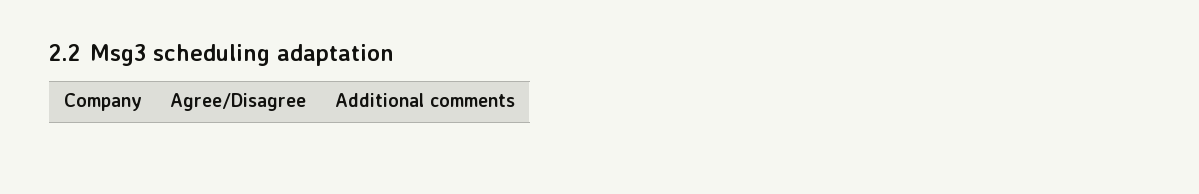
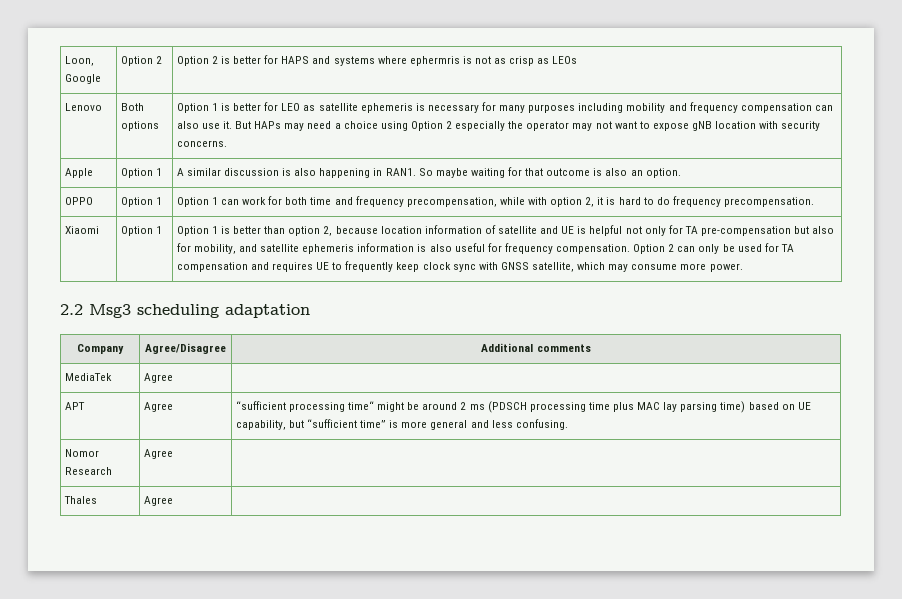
(49, 52) none -> [64,56,94,66] [64,74,101,84] [120,56,162,66] [176,55,578,66] [64,103,102,111] [120,103,144,111] [120,121,159,131] [176,102,833,113] [176,121,821,131] [176,140,227,147] [64,168,93,178] [120,168,162,178] [176,167,681,178] [64,197,93,205] [120,197,162,207] [176,196,814,207] [64,226,99,234] [120,226,162,236] [176,225,835,236] [176,243,794,254] [176,261,743,272] Loon, Google | Option 2 | Option 2 is better for HAPS and systems where ephermris is not as crisp as LEOs // Lenovo | Both options | Option 1 is better for LEO as satellite ephemeris is necessary for many purposes including mobility and frequency compensation can also use it. But HAPs may need a choice using Option 2 especially the operator may not want to expose gNB location with security concerns. // Apple | Option 1 | A similar discussion is also happening in RAN1. So maybe waiting for that outcome is also an option. // OPPO | Option 1 | Option 1 can work for both time and frequency precompensation, while with option 2, it is hard to do frequency precompensation. // Xiaomi | Option 1 | Option 1 is better than option 2, because location information of satellite and UE is helpful not only for TA pre-compensation but also for mobility, and satellite ephemeris information is also useful for frequency compensation. Option 2 can only be used for TA compensation and requires UE to frequently keep clock sync with GNSS satellite, which may consume more power. //
(515, 100) none -> [64,373,112,381] [143,373,173,383] [64,402,85,410] [143,402,173,412] [235,401,811,413] [235,419,568,430] [64,449,99,457] [64,467,112,475] [143,449,173,459] [63,496,97,504] [143,496,173,506] // MediaTek | Agree | // APT | Agree | “sufficient processing time“ might be around 2 ms (PDSCH processing time plus MAC lay parsing time) based on UE capability, but “sufficient time” is more general and less confusing. // Nomor Research | Agree | // Thales | Agree |

